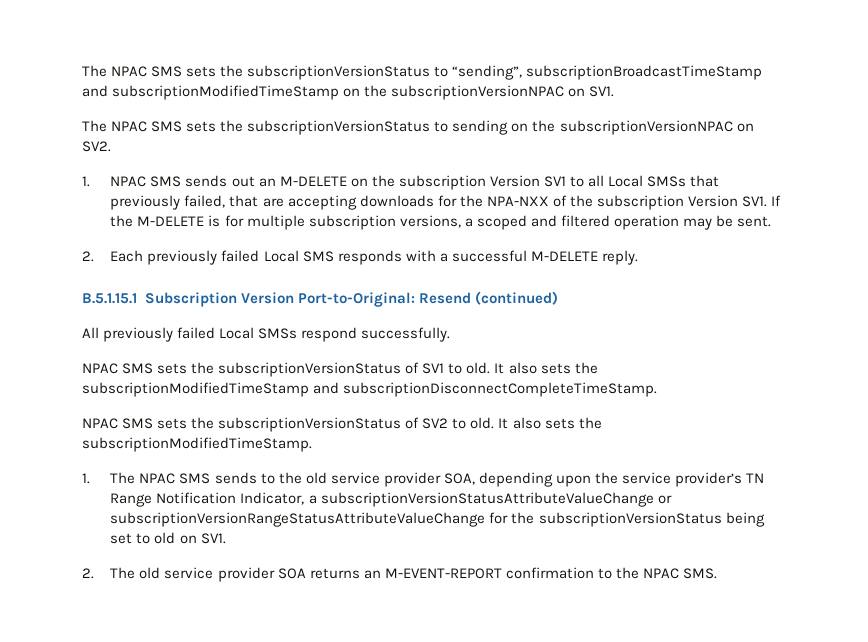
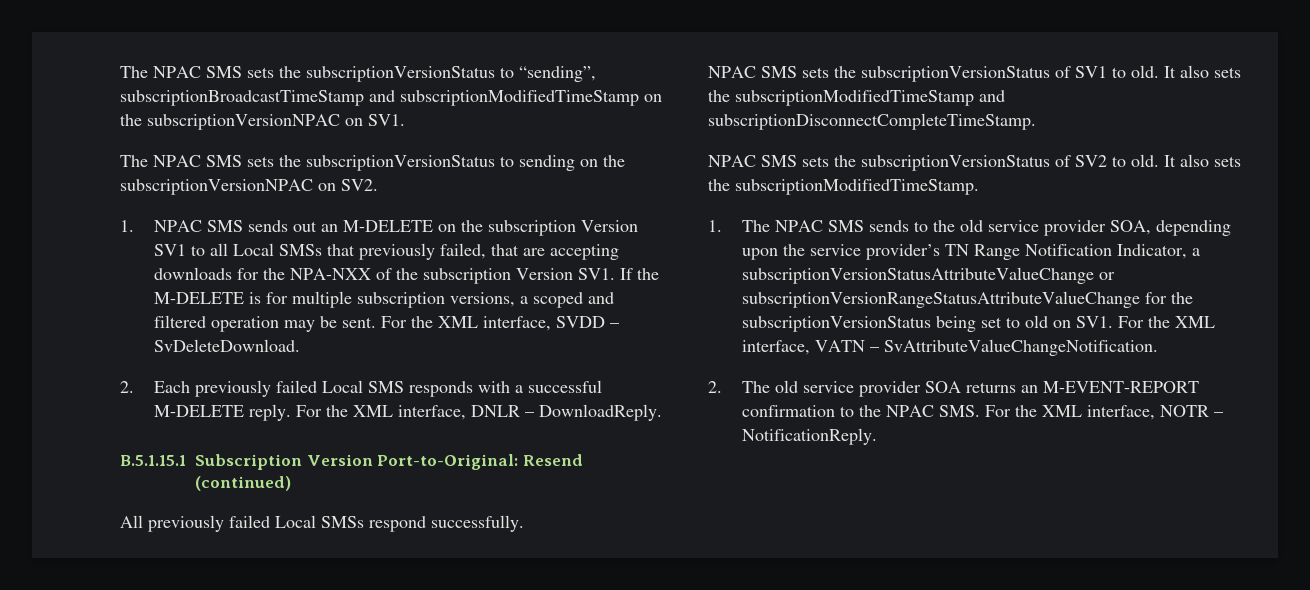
(772, 221) none -> [381,316,620,331] [154,339,301,352] For the XML interface, SVDD – SvDeleteDownload.
(638, 257) none -> [296,404,663,421] For the XML interface, DNLR – DownloadReply.
(226, 538) none -> [1118,316,1216,328] [742,339,1159,356] For the XML interface, VATN – SvAttributeValueChangeNotification.
(717, 573) none -> [985,405,1224,420] [742,428,878,445] For the XML interface, NOTR – NotificationReply.

